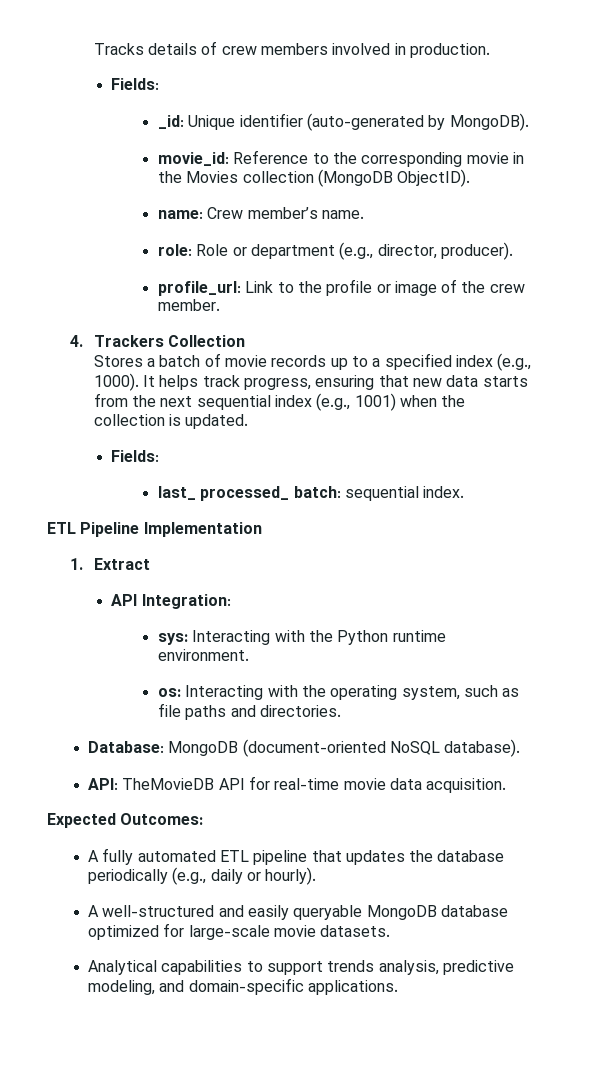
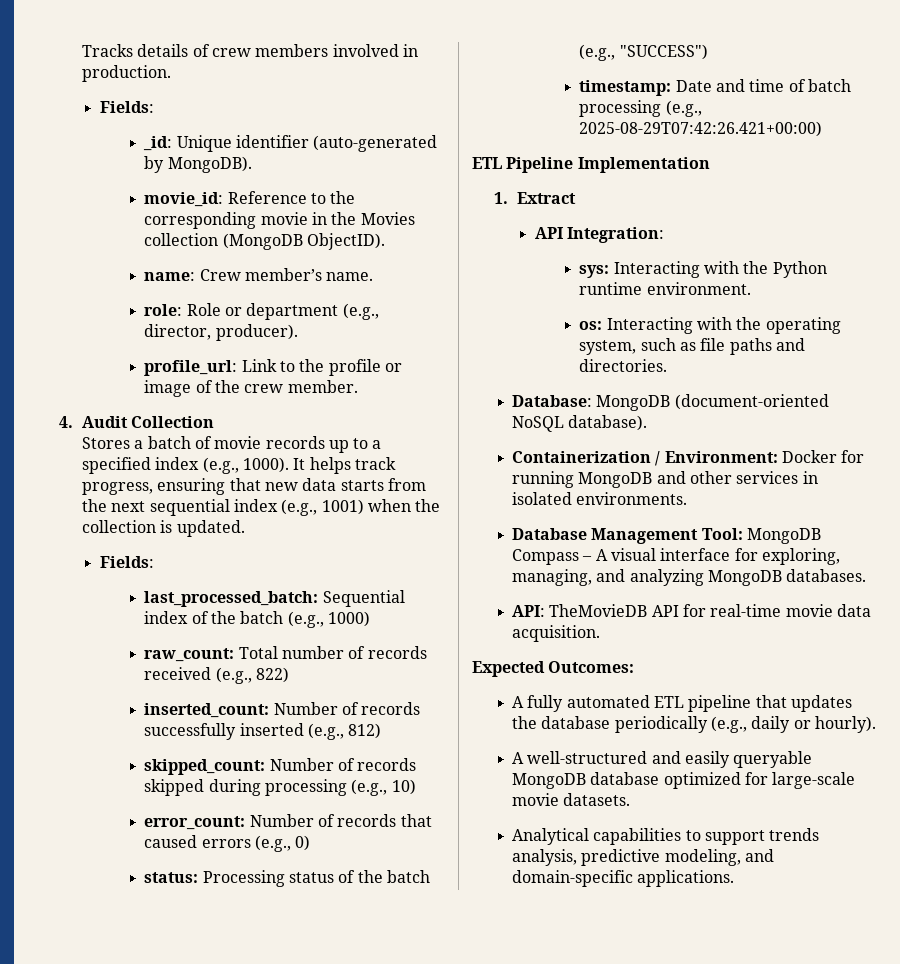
[93,335,164,347] Trackers -> [81,416,128,428] Audit
[157,486,465,501] last_ processed_ batch: sequential index. -> [144,590,405,607] [144,611,371,628] [144,646,427,662] [144,667,290,684] [144,702,421,718] [144,723,382,740] [144,758,417,775] [144,779,416,796] [144,814,432,830] [144,835,311,852] [144,870,431,887] [579,44,708,61] [579,79,852,96] [579,100,702,117] [579,121,823,137] last_processed_batch: Sequential index of the batch (e.g., 1000) // raw_count: Total number of records received (e.g., 822) // inserted_count: Number of records successfully inserted (e.g., 812) // skipped_count: Number of records skipped during processing (e.g., 10) // error_count: Number of records that caused errors (e.g., 0) // status: Processing status of the batch (e.g., "SUCCESS") // timestamp: Date and time of batch processing (e.g., 2025-08-29T07:42:26.421+00:00)
(521, 748) none -> [512,450,865,466] [512,471,818,488] [512,492,688,505] [512,528,822,544] [512,548,840,565] [512,569,867,586] // Containerization / Environment: Docker for running MongoDB and other services in isolated environments. // Database Management Tool: MongoDB Compass – A visual interface for exploring, managing, and analyzing MongoDB databases.

